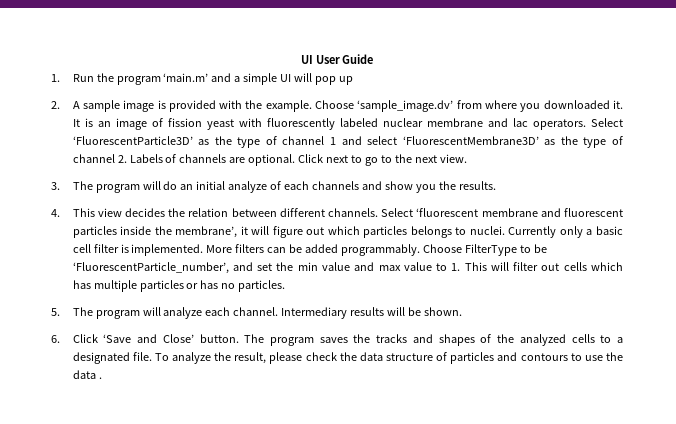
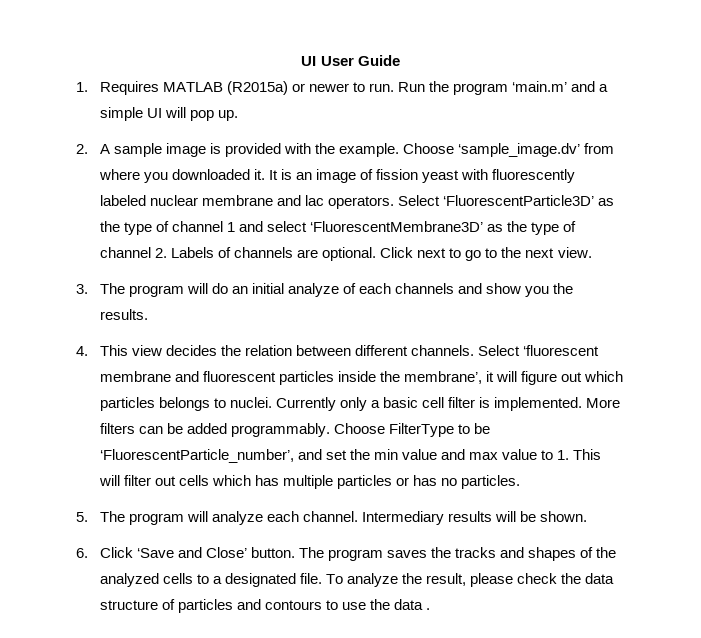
(60, 78) none -> [99,81,395,95] Requires MATLAB (R2015a) or newer to run.
[339,76,354,85] up -> [218,110,239,121] up.

